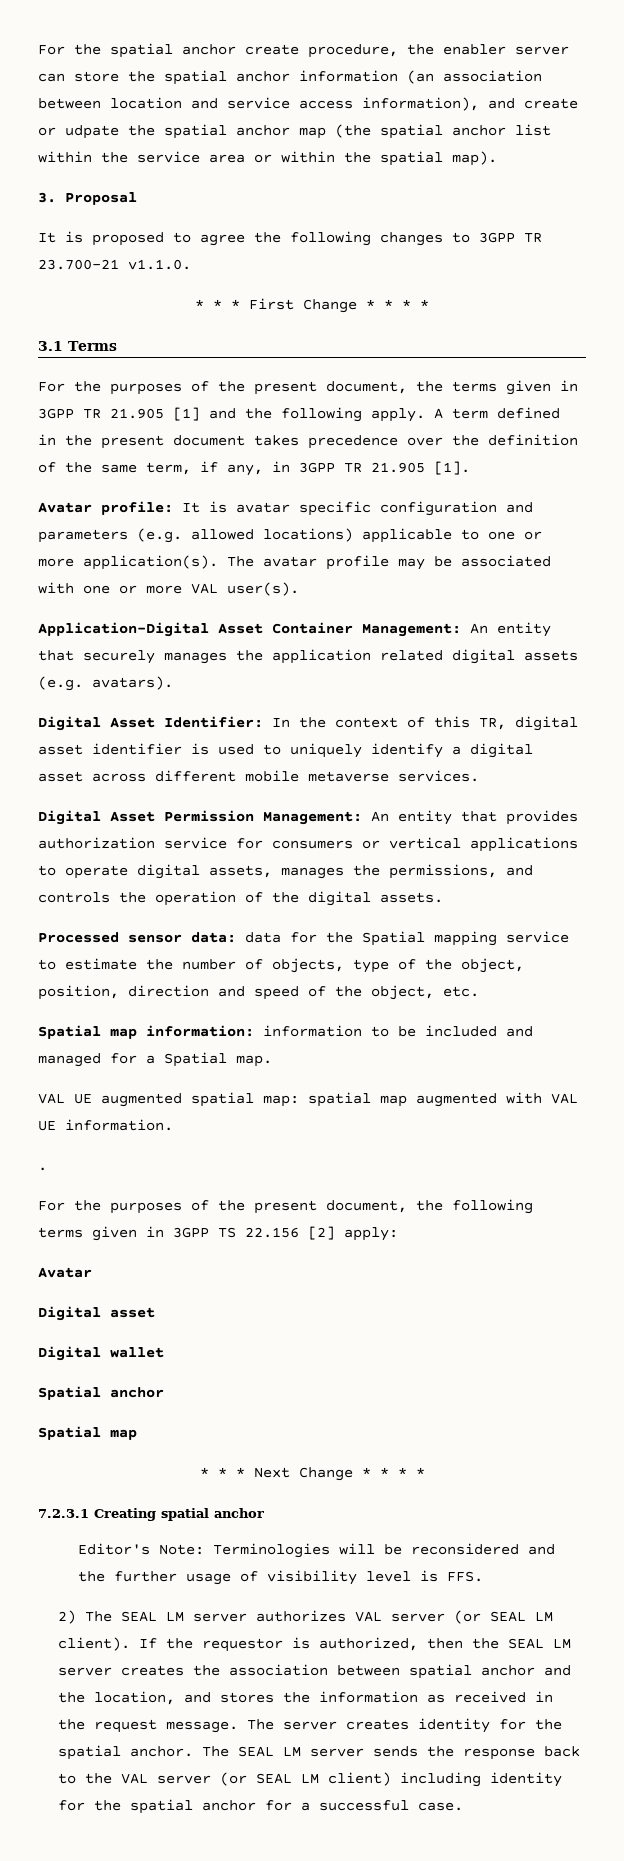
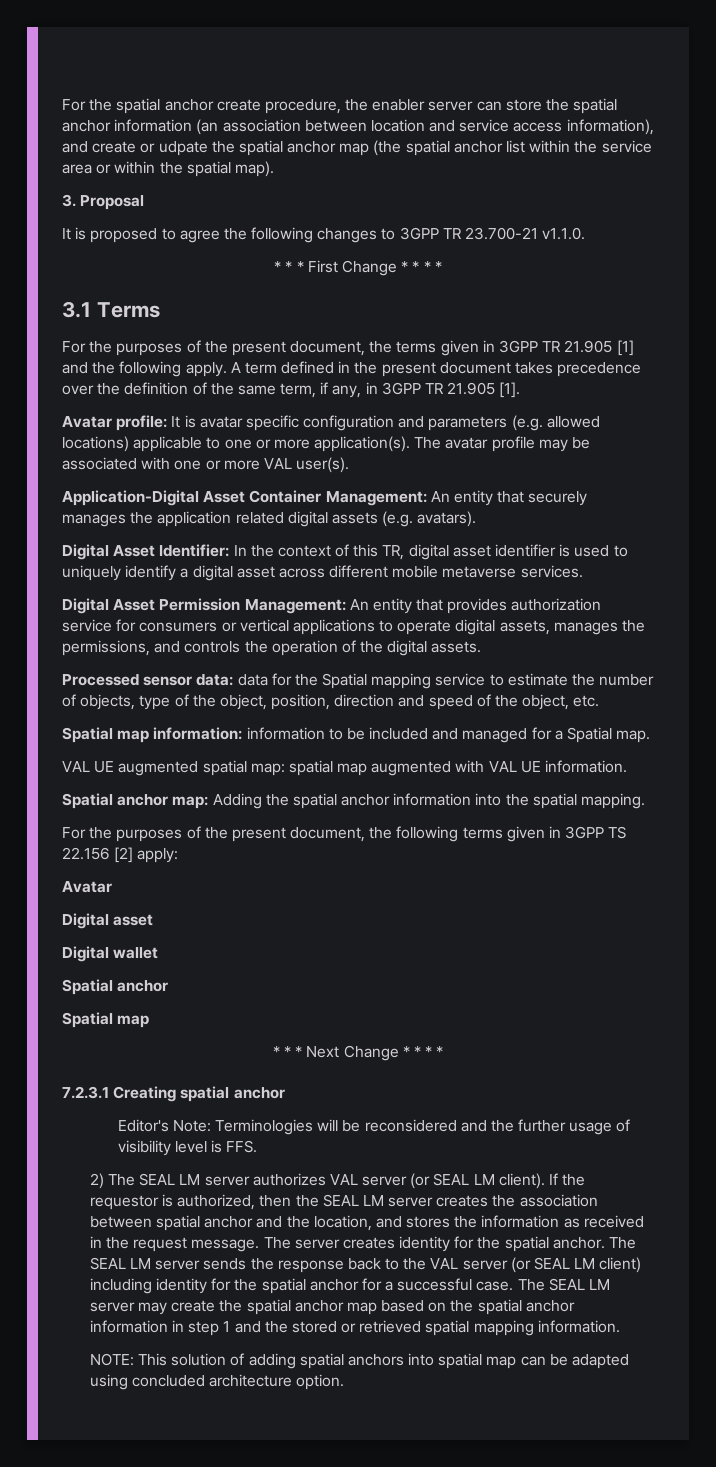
[38,1167,47,1171] . -> [62,793,646,809] Spatial anchor map: Adding the spatial anchor information into the spatial mapping.
(463, 1806) none -> [517,1278,611,1291] [89,1299,575,1315] [89,1320,620,1336] [89,1353,630,1369] [89,1374,345,1390] The SEAL LM server may create the spatial anchor map based on the spatial anchor information in step 1 and the stored or retrieved spatial mapping information. // NOTE: This solution of adding spatial anchors into spatial map can be adapted using concluded architecture option.

